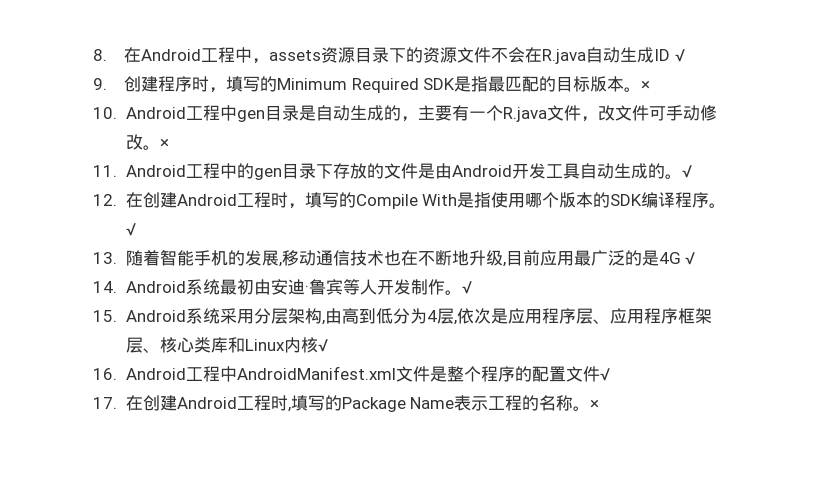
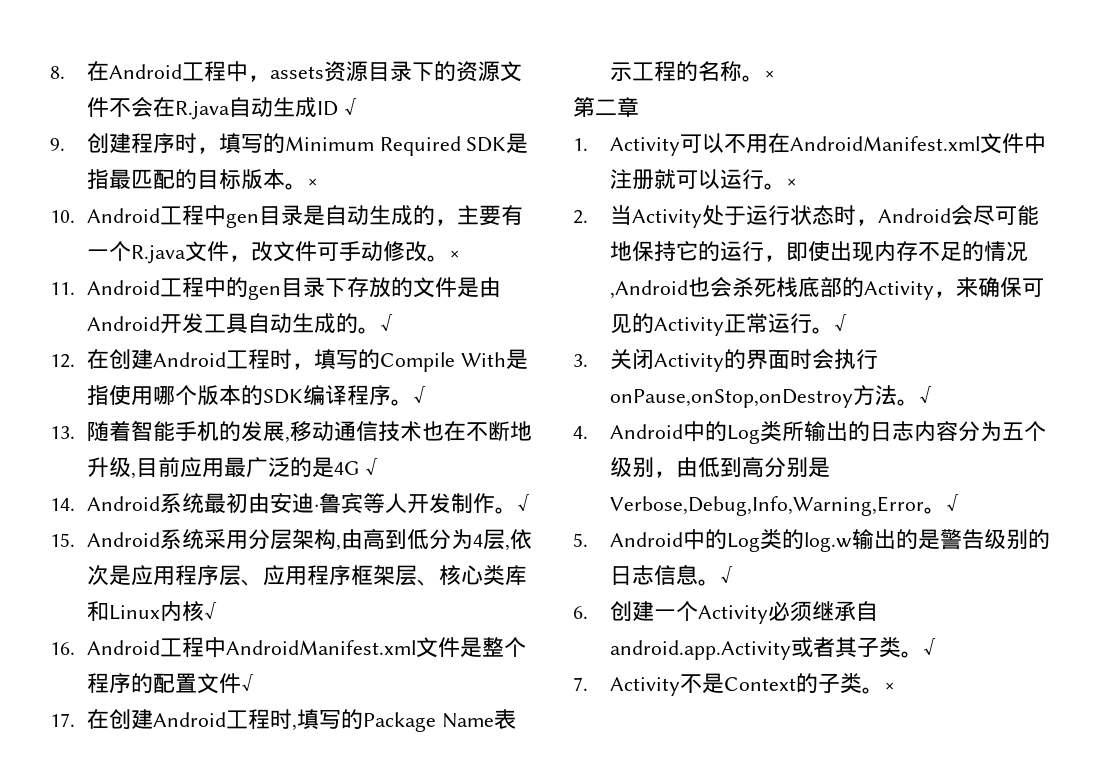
(600, 404) none -> [573,97,639,117] [573,133,1046,156] [609,169,797,190] [573,205,1039,228] [609,241,1028,262] [609,277,1044,300] [609,313,847,336] [573,348,878,372] [609,385,932,408] [573,421,1046,444] [609,457,830,478] [609,494,959,516] [573,529,1050,552] [609,564,733,586] [573,601,878,624] [609,637,936,660] [573,673,895,696] // 第二章 // 1. Activity可以不用在AndroidManifest.xml文件中注册就可以运行。× // 2.当Activity处于运行状态时，Android会尽可能地保持它的运行，即使出现内存不足的情况,Android也会杀死栈底部的Activity，来确保可见的Activity正常运行。√ // 3.关闭Activity的界面时会执行onPause,onStop,onDestroy方法。√ // 4. Android中的Log类所输出的日志内容分为五个级别，由低到高分别是Verbose,Debug,Info,Warning,Error。√ // 5. Android中的Log类的log.w输出的是警告级别的日志信息。√ // 6.创建一个Activity必须继承自android.app.Activity或者其子类。√ // 7. Activity不是Context的子类。×

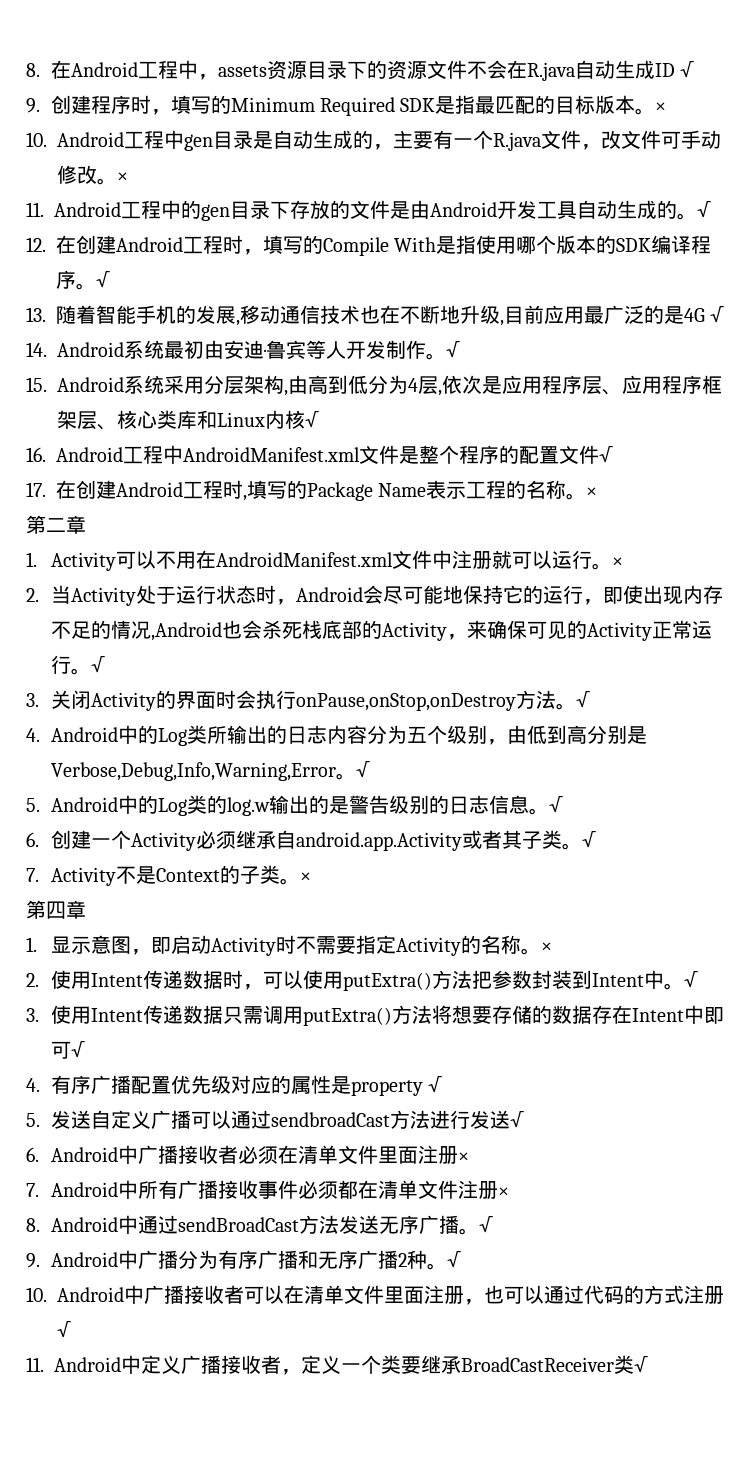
(895, 686) none -> [26,900,86,919] [26,935,552,956] [26,970,698,991] [26,1005,724,1026] [50,1041,85,1059] [26,1075,443,1096] [26,1110,524,1129] [26,1145,469,1164] [26,1180,509,1199] [26,1215,493,1235] [26,1250,461,1270] [26,1285,724,1305] [57,1321,71,1338] [26,1355,648,1375] // 第四章 // 1.显示意图，即启动Activity时不需要指定Activity的名称。× // 2.使用Intent传递数据时，可以使用putExtra()方法把参数封装到Intent中。√ // 3.使用Intent传递数据只需调用putExtra()方法将想要存储的数据存在Intent中即可√ // 4.有序广播配置优先级对应的属性是property √ // 5.发送自定义广播可以通过sendbroadCast方法进行发送√ // 6. Android中广播接收者必须在清单文件里面注册× // 7. Android中所有广播接收事件必须都在清单文件注册× // 8. Android中通过sendBroadCast方法发送无序广播。√ // 9. Android中广播分为有序广播和无序广播2种。√ // 10. Android中广播接收者可以在清单文件里面注册，也可以通过代码的方式注册√ // 11. Android中定义广播接收者，定义一个类要继承BroadCastReceiver类√

